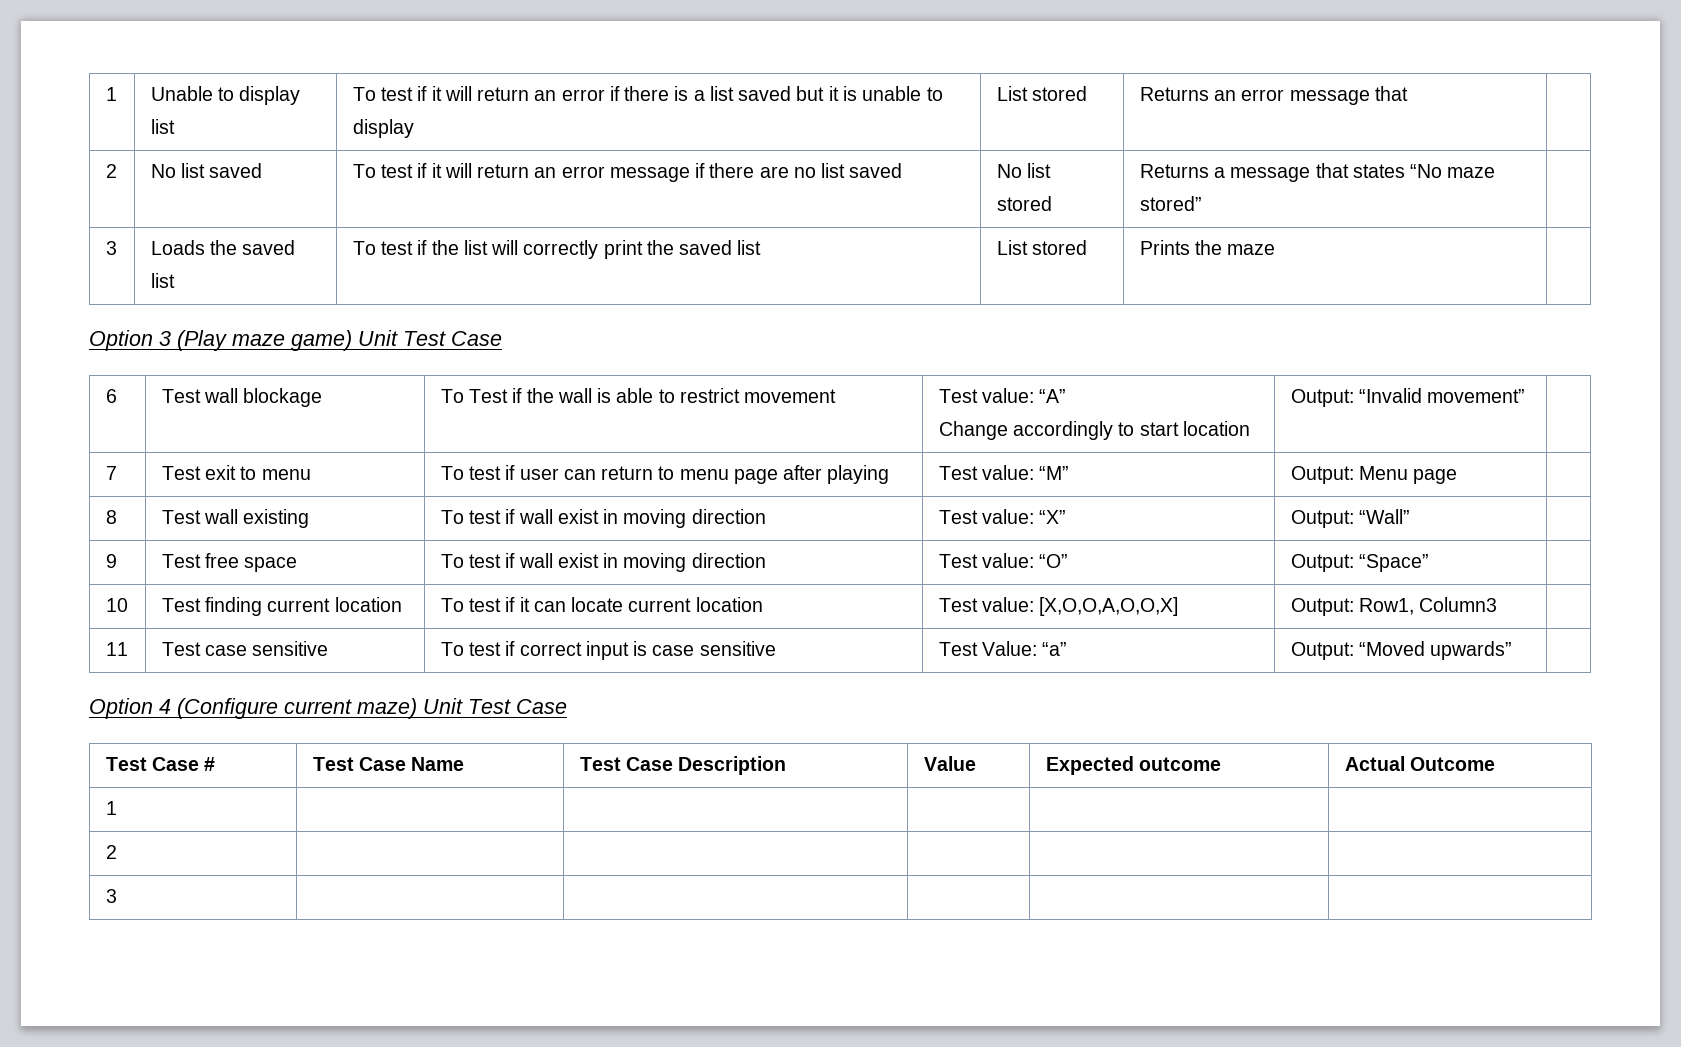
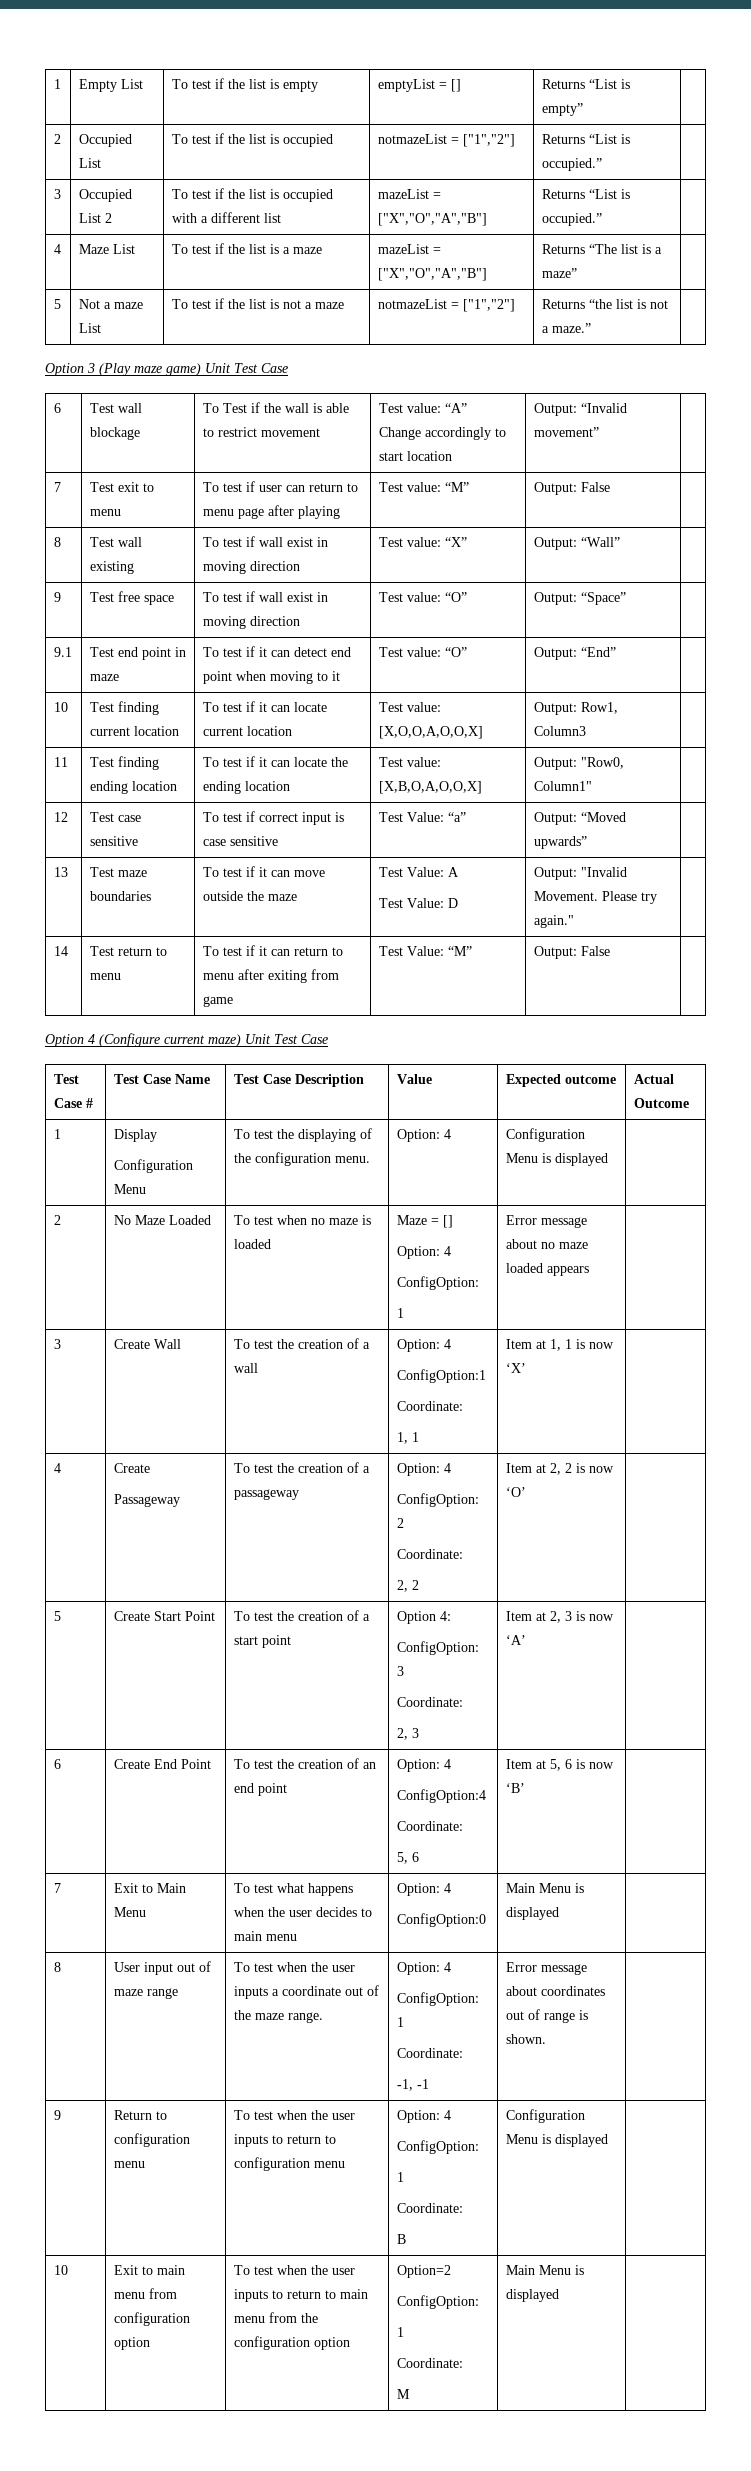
[105,87,117,101] [150,86,301,105] [150,119,175,134] [352,86,943,101] [352,119,414,138] [996,86,1088,101] [1139,86,1408,105] [105,164,117,178] [150,163,263,178] [352,163,903,182] [996,163,1052,178] [996,196,1052,211] [1139,163,1496,182] [1139,196,1202,211] [105,241,117,255] [150,240,296,255] [150,273,175,288] [352,240,762,259] [996,240,1088,255] [1139,240,1276,255] 1 | Unable to display list | To test if it will return an error if there is a list saved but it is unable to display | List stored | Returns an error message that | // 2 | No list saved | To test if it will return an error message if there are no list saved | No list stored | Returns a message that states “No maze stored” | // 3 | Loads the saved list | To test if the list will correctly print the saved list | List stored | Prints the maze -> [53,79,61,89] [78,79,143,92] [171,78,318,92] [377,79,461,92] [541,79,630,89] [541,103,583,116] [53,134,61,144] [78,134,132,147] [78,158,101,168] [171,133,333,147] [377,134,515,147] [541,134,630,144] [541,158,602,171] [53,189,61,199] [78,189,132,202] [78,213,112,223] [171,188,333,202] [171,212,281,223] [377,189,441,199] [377,213,487,226] [541,189,630,199] [541,213,602,226] [53,244,61,254] [78,244,135,254] [171,243,322,254] [377,244,441,254] [377,268,487,281] [541,244,662,254] [541,268,577,278] [53,299,61,309] [78,299,143,309] [78,323,101,333] [171,298,344,309] [377,299,515,312] [541,299,668,309] [541,323,591,333] 1 | Empty List | To test if the list is empty | emptyList = [] | Returns “List is empty” | // 2 | Occupied List | To test if the list is occupied | notmazeList = ["1","2"] | Returns “List is occupied.” | // 3 | Occupied List 2 | To test if the list is occupied with a different list | mazeList = ["X","O","A","B"] | Returns “List is occupied.” | // 4 | Maze List | To test if the list is a maze | mazeList = ["X","O","A","B"] | Returns “The list is a maze” | // 5 | Not a maze List | To test if the list is not a maze | notmazeList = ["1","2"] | Returns “the list is not a maze.”
[1359,466,1458,484] Menu page -> [580,482,610,492] False
(1430, 563) none -> [53,647,72,657] [89,647,186,660] [89,674,119,681] [202,646,351,657] [202,671,340,684] [378,647,467,657] [533,647,616,660] // 9.1 | Test end point in maze | To test if it can detect end point when moving to it | Test value: “O” | Output: “End” |
(128, 649) none -> [89,756,159,770] [89,781,177,794] [202,756,348,767] [202,781,290,794] [378,757,441,767] [378,781,482,794] [533,757,624,770] [533,781,592,791] [53,812,68,822] | Test finding ending location | To test if it can locate the ending location | Test value: [X,B,O,A,O,O,X] | Output: "Row0, Column1" | // 12
(1513, 650) none -> [53,867,68,877] [89,867,147,877] [89,891,151,901] [202,866,325,877] [202,891,297,901] [378,867,459,877] [378,898,458,908] [533,867,627,880] [533,891,657,904] [533,915,574,928] [53,946,68,956] [89,946,167,956] [89,973,121,980] [202,945,343,956] [202,969,339,983] [202,996,233,1007] [378,946,472,956] [533,946,610,959] // 13 | Test maze boundaries | To test if it can move outside the maze | Test Value: A // Test Value: D | Output: "Invalid Movement. Please try again." | // 14 | Test return to menu | To test if it can return to menu after exiting from game | Test Value: “M” | Output: False |
[105,845,117,859] [105,889,117,903] | | | | // 2 | | | | | // 3 | | | | -> [113,1129,157,1142] [113,1159,193,1173] [113,1184,146,1194] [233,1128,372,1142] [233,1152,370,1166] [396,1129,451,1142] [505,1128,585,1142] [505,1153,608,1166] [53,1215,61,1225] [113,1215,211,1225] [233,1215,371,1225] [233,1239,271,1249] [396,1215,453,1228] [396,1246,451,1259] [396,1276,479,1290] [396,1308,404,1318] [505,1215,587,1228] [505,1239,588,1249] [505,1263,589,1276] [53,1339,61,1349] [113,1339,181,1349] [233,1338,370,1349] [233,1363,258,1373] [396,1339,451,1352] [396,1369,486,1383] [396,1401,463,1411] [396,1432,419,1444] [505,1339,614,1351] [505,1363,526,1373] [53,1463,61,1473] [113,1463,150,1473] [113,1494,180,1507] [233,1462,370,1473] [233,1489,299,1500] [396,1463,451,1476] [396,1493,479,1507] [396,1518,404,1528] [396,1549,463,1559] [396,1580,419,1592] [505,1463,614,1475] [505,1487,526,1497] [53,1611,61,1621] [113,1611,215,1621] [233,1610,370,1621] [233,1635,291,1648] [396,1611,451,1624] [396,1641,479,1655] [396,1666,404,1676] [396,1697,463,1707] [396,1728,419,1740] [505,1611,614,1623] [505,1635,526,1645] [53,1759,61,1769] [113,1759,211,1769] [233,1758,376,1769] [233,1783,287,1796] [396,1759,451,1772] [396,1789,486,1803] [396,1821,463,1831] [396,1852,419,1864] [505,1759,614,1771] [505,1783,525,1793] [53,1883,61,1893] [113,1883,186,1893] [113,1907,146,1917] [233,1883,353,1896] [233,1907,372,1917] [233,1931,297,1941] [396,1883,451,1896] [396,1913,486,1927] [505,1883,584,1893] [505,1907,559,1920] [53,1962,61,1972] [113,1961,211,1975] [113,1988,178,1999] [233,1962,355,1972] [233,1985,379,1999] [233,2010,323,2023] [396,1962,451,1975] [396,1992,479,2006] [396,2017,404,2027] [396,2048,463,2058] [396,2079,429,2091] [505,1962,587,1975] [505,1986,605,1996] [505,2009,588,2023] [505,2034,546,2044] [53,2110,61,2120] [113,2110,167,2120] [113,2133,190,2147] [113,2161,145,2168] [233,2110,355,2120] [233,2134,336,2147] [233,2157,345,2171] [396,2110,451,2123] [396,2140,479,2154] [396,2172,404,2182] [396,2203,463,2213] [396,2234,406,2244] [505,2109,585,2123] [505,2134,608,2147] [53,2265,68,2275] [113,2265,185,2275] [113,2288,177,2299] [113,2312,190,2326] [113,2337,150,2350] [233,2265,355,2275] [233,2289,368,2302] [233,2312,318,2323] [233,2336,350,2350] [396,2265,451,2278] [396,2295,479,2309] [396,2327,404,2337] [396,2358,463,2368] [396,2389,410,2399] [505,2265,584,2275] [505,2289,559,2302] Display // Configuration Menu | To test the displaying of the configuration menu. | Option: 4 | Configuration Menu is displayed | // 2 | No Maze Loaded | To test when no maze is loaded | Maze = [] // Option: 4 // ConfigOption: // 1 | Error message about no maze loaded appears | // 3 | Create Wall | To test the creation of a wall | Option: 4 // ConfigOption:1 // Coordinate: // 1, 1 | Item at 1, 1 is now ‘X’ | // 4 | Create // Passageway | To test the creation of a passageway | Option: 4 // ConfigOption: 2 // Coordinate: // 2, 2 | Item at 2, 2 is now ‘O’ | // 5 | Create Start Point | To test the creation of a start point | Option 4: // ConfigOption: 3 // Coordinate: // 2, 3 | Item at 2, 3 is now ‘A’ | // 6 | Create End Point | To test the creation of an end point | Option: 4 // ConfigOption:4 // Coordinate: // 5, 6 | Item at 5, 6 is now ‘B’ | // 7 | Exit to Main Menu | To test what happens when the user decides to main menu | Option: 4 // ConfigOption:0 | Main Menu is displayed | // 8 | User input out of maze range | To test when the user inputs a coordinate out of the maze range. | Option: 4 // ConfigOption: 1 // Coordinate: // -1, -1 | Error message about coordinates out of range is shown. | // 9 | Return to configuration menu | To test when the user inputs to return to configuration menu | Option: 4 // ConfigOption: // 1 // Coordinate: // B | Configuration Menu is displayed | // 10 | Exit to main menu from configuration option | To test when the user inputs to return to main menu from the configuration option | Option=2 // ConfigOption: // 1 // Coordinate: // M | Main Menu is displayed

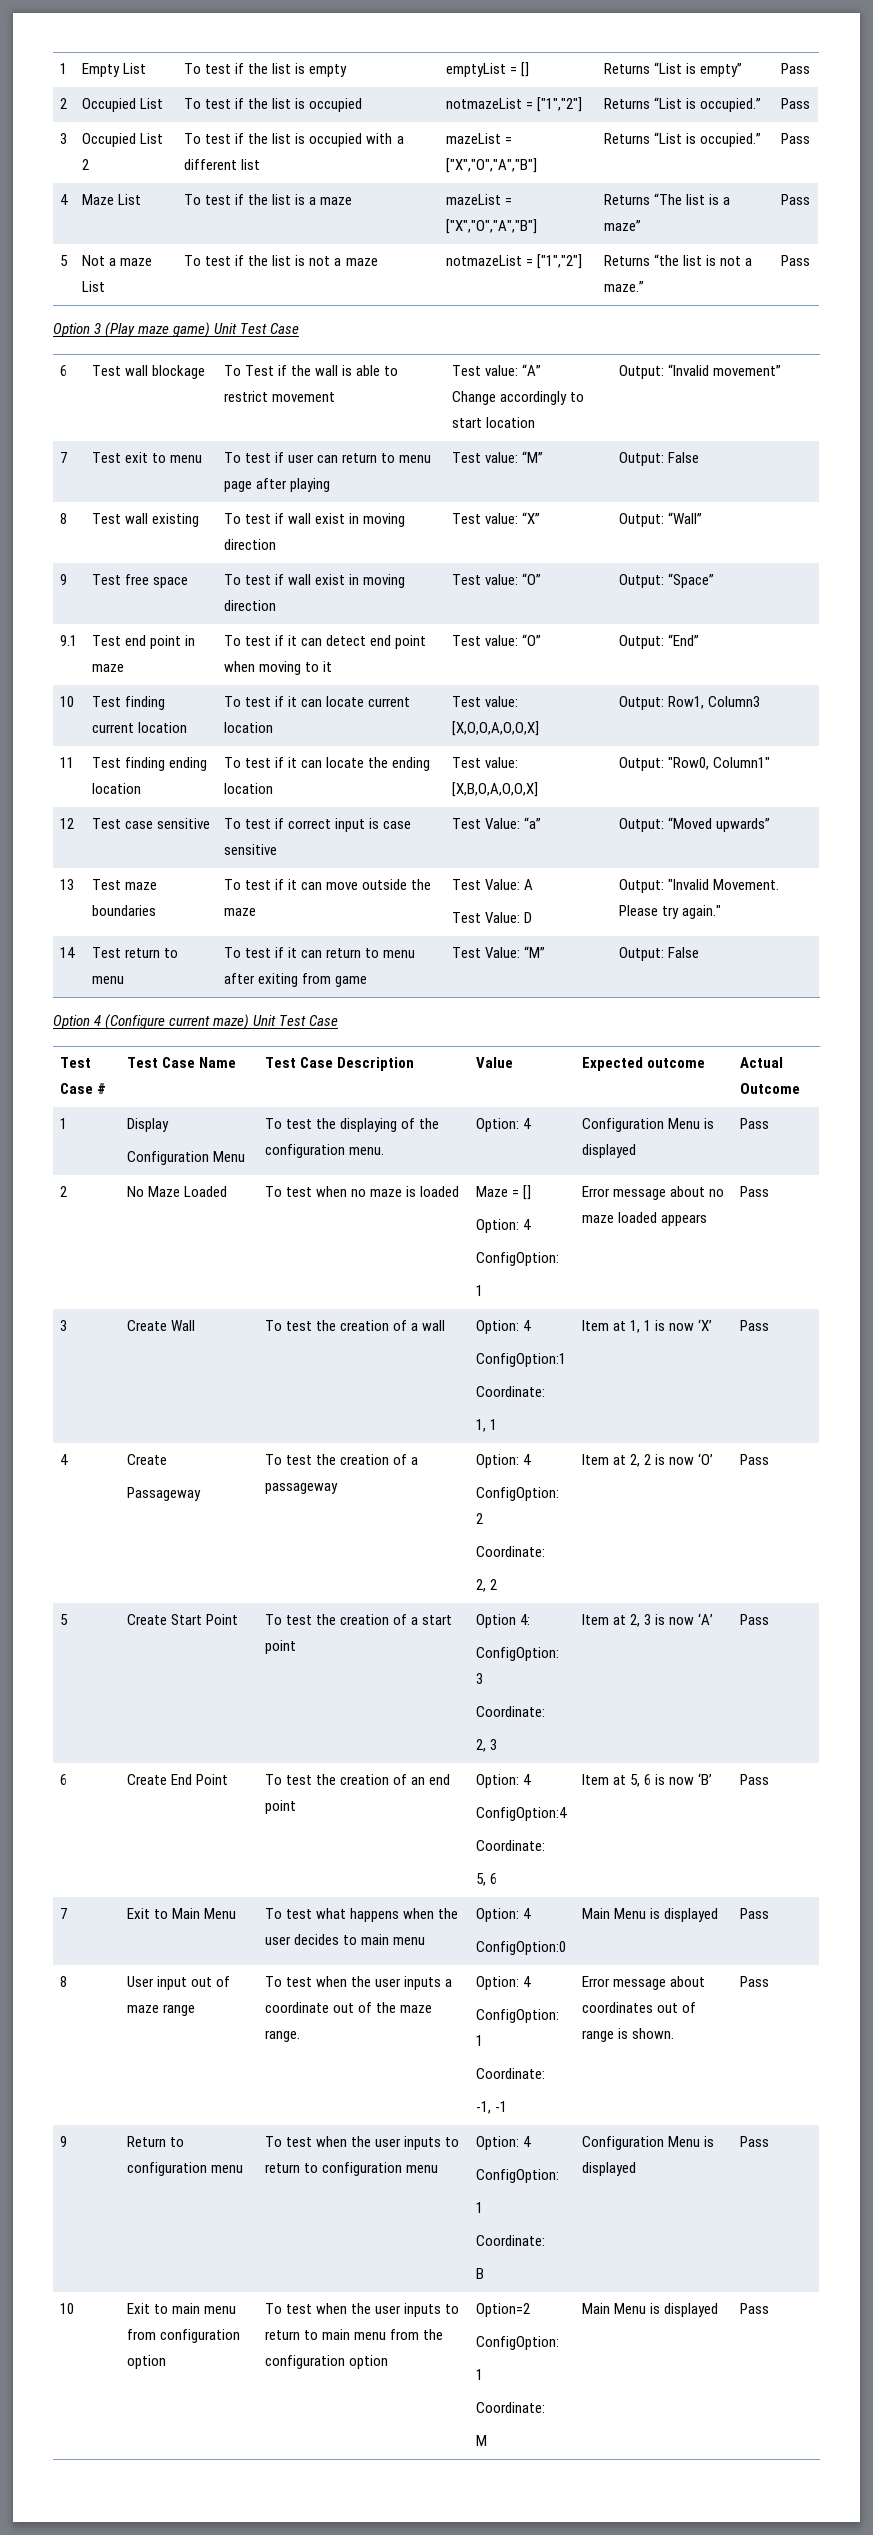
(583, 109) none -> [781,63,811,74] Pass
(602, 164) none -> [781,98,811,109] Pass
(602, 219) none -> [781,133,811,144] Pass
(577, 273) none -> [781,194,811,205] Pass
(591, 328) none -> [781,255,811,266] Pass
(608, 1159) none -> [740,1118,770,1129] Pass
(589, 1271) none -> [740,1186,770,1197] Pass
(526, 1368) none -> [740,1320,770,1331] Pass
(526, 1492) none -> [740,1454,770,1465] Pass
(526, 1640) none -> [740,1614,770,1625] Pass
(525, 1788) none -> [740,1774,770,1785] Pass
(559, 1913) none -> [740,1908,770,1919] Pass
(546, 2039) none -> [740,1976,770,1987] Pass
(608, 2140) none -> [740,2136,770,2147] Pass
(559, 2295) none -> [740,2303,770,2314] Pass

